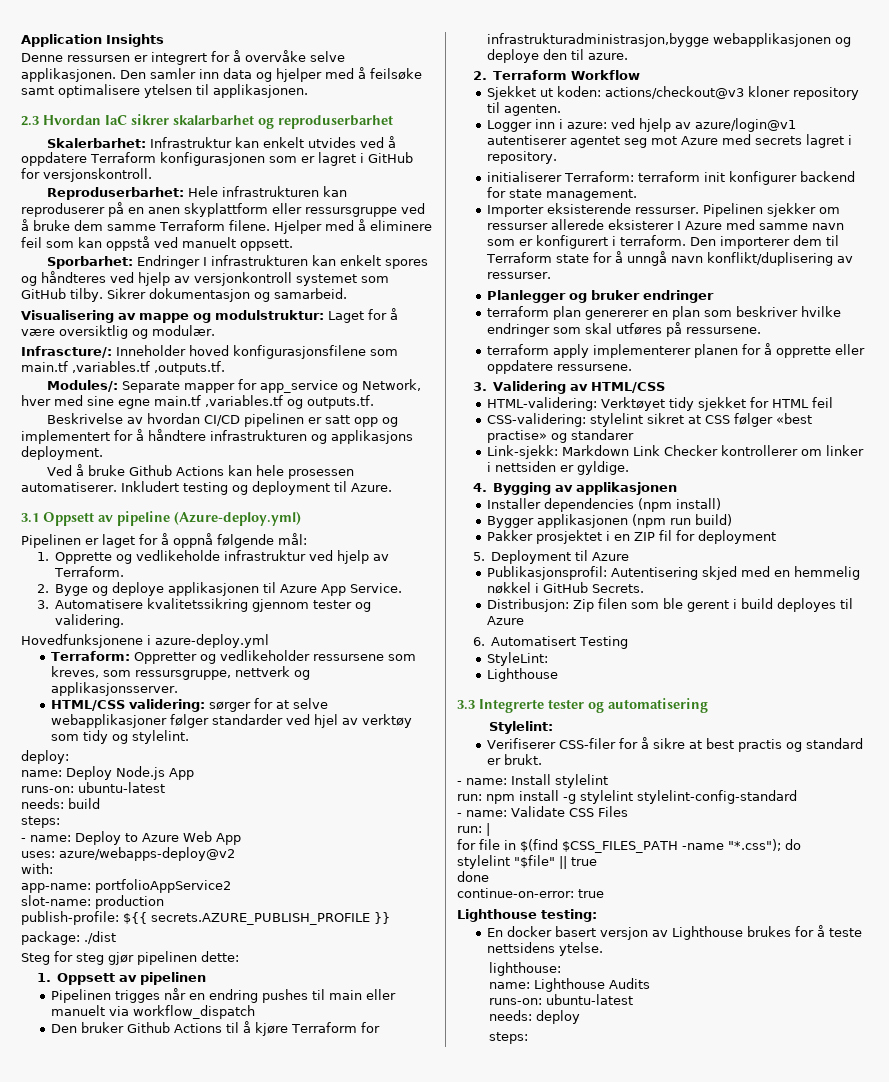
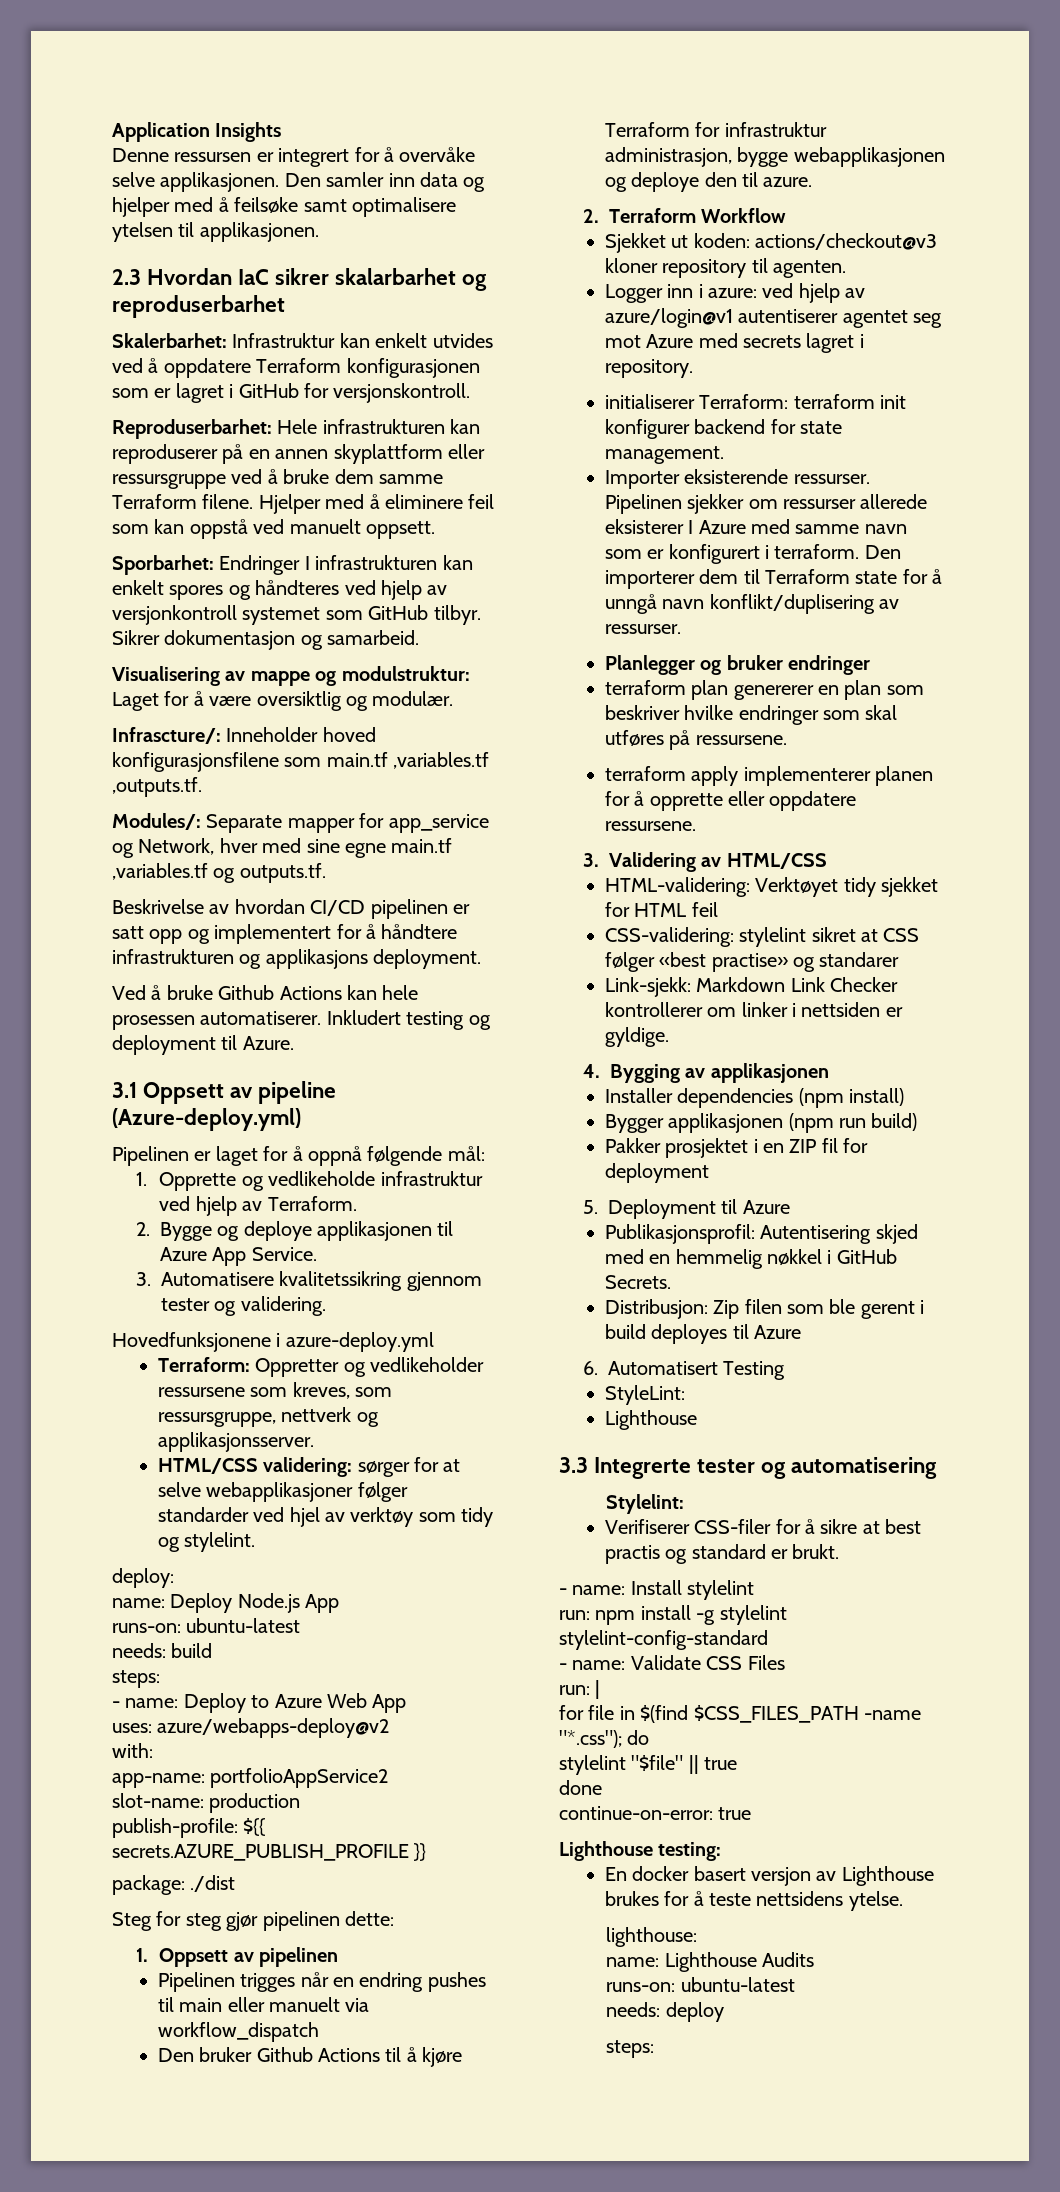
[148,207,180,214] anen -> [275,449,329,459] annen
[70,288,103,302] tilby. -> [433,605,481,625] tilbyr.
[55,584,89,596] Byge -> [159,1222,212,1241] Bygge
[486,33,709,47] infrastrukturadministrasjon,bygge -> [724,122,827,137] [604,147,789,167] infrastruktur administrasjon, bygge

